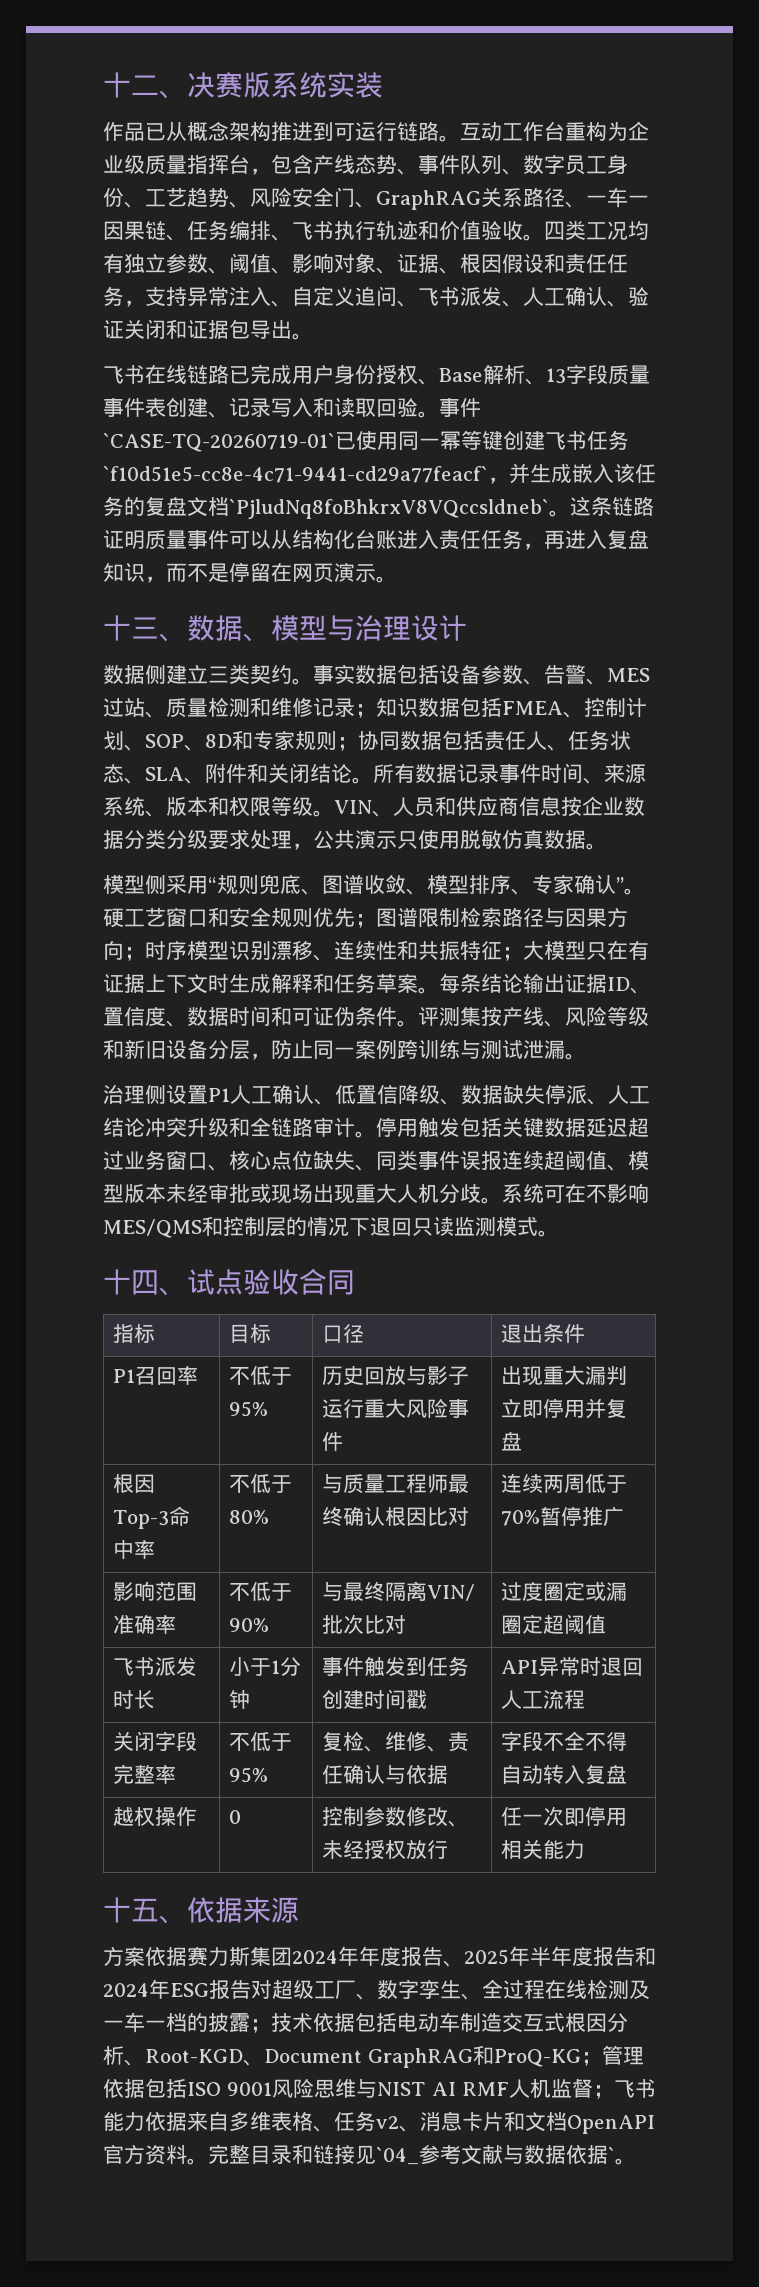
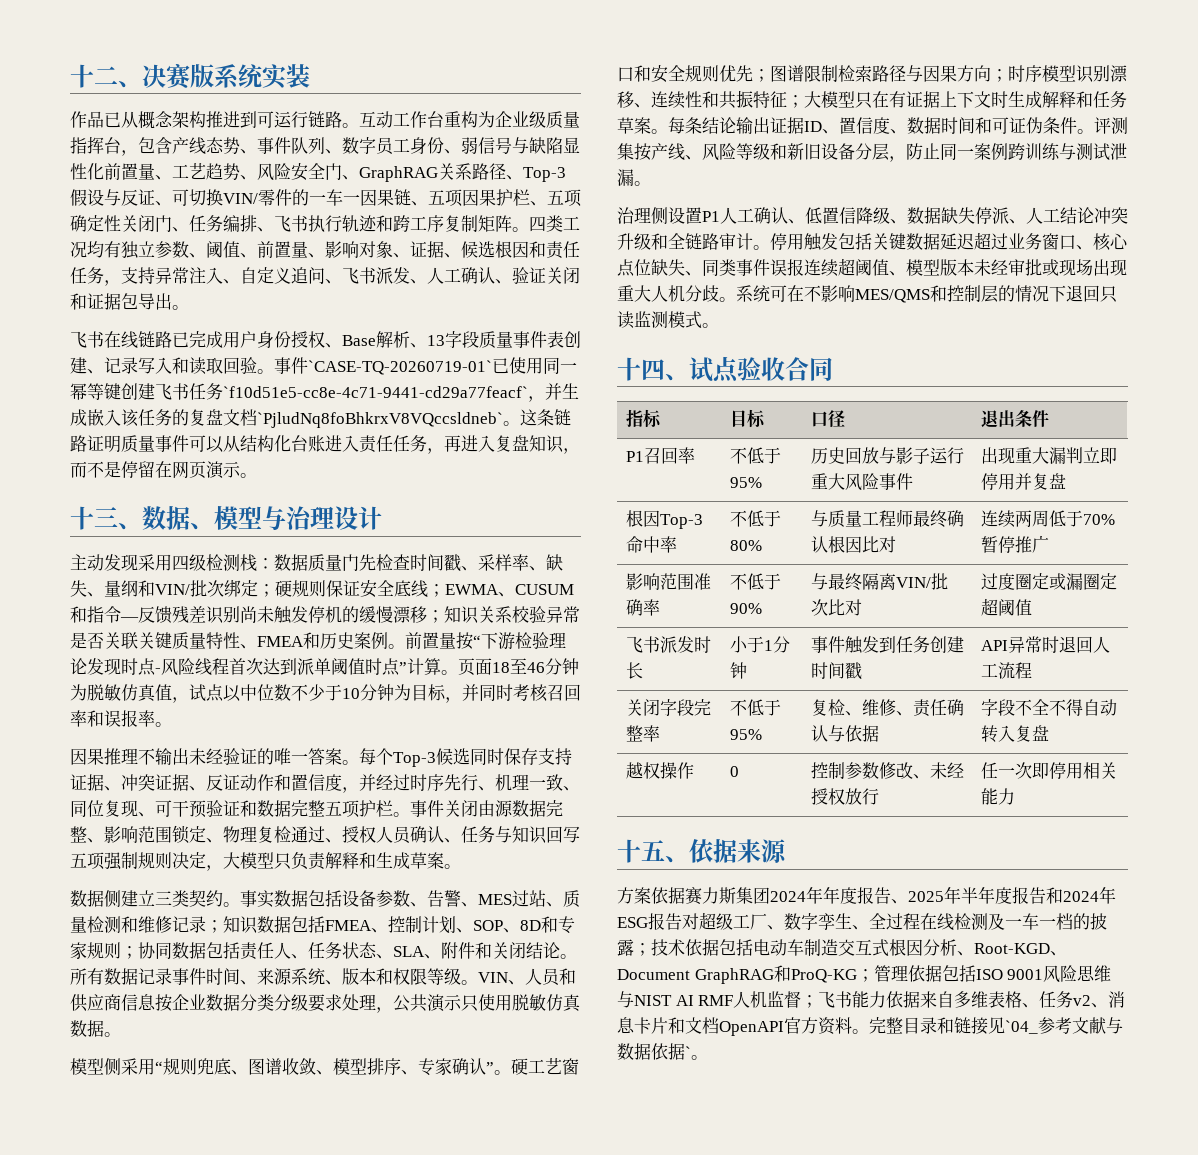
(145, 204) none -> [461,137,580,154] [70,163,172,180] 弱信号与缺陷显性化前置量、
[586,187,649,208] [103,220,166,240] 一车一因果链 -> [523,167,566,182] [70,189,582,207] [70,215,172,232] Top-3假设与反证、可切换VIN/零件的一车一因果链、五项因果护栏、五项确定性关闭门
[439,221,523,240] 价值验收 -> [393,215,512,232] 跨工序复制矩阵
(292, 270) none -> [257,241,325,258] 前置量、
[460,254,544,273] 根因假设 -> [461,241,529,258] 候选根因
(467, 628) none -> [70,554,563,572] [70,579,574,598] [70,606,580,624] [70,632,566,650] [70,658,579,676] [70,684,581,703] [70,710,172,727] [70,748,572,767] [70,774,580,793] [70,800,563,818] [70,825,580,844] [70,852,461,871] // 主动发现采用四级检测栈：数据质量门先检查时间戳、采样率、缺失、量纲和VIN/批次绑定；硬规则保证安全底线；EWMA、CUSUM和指令—反馈残差识别尚未触发停机的缓慢漂移；知识关系校验异常是否关联关键质量特性、FMEA和历史案例。前置量按“下游检验理论发现时点-风险线程首次达到派单阈值时点”计算。页面18至46分钟为脱敏仿真值，试点以中位数不少于10分钟为目标，并同时考核召回率和误报率。 // 因果推理不输出未经验证的唯一答案。每个Top-3候选同时保存支持证据、冲突证据、反证动作和置信度，并经过时序先行、机理一致、同位复现、可干预验证和数据完整五项护栏。事件关闭由源数据完整、影响范围锁定、物理复检通过、授权人员确认、任务与知识回写五项强制规则决定，大模型只负责解释和生成草案。

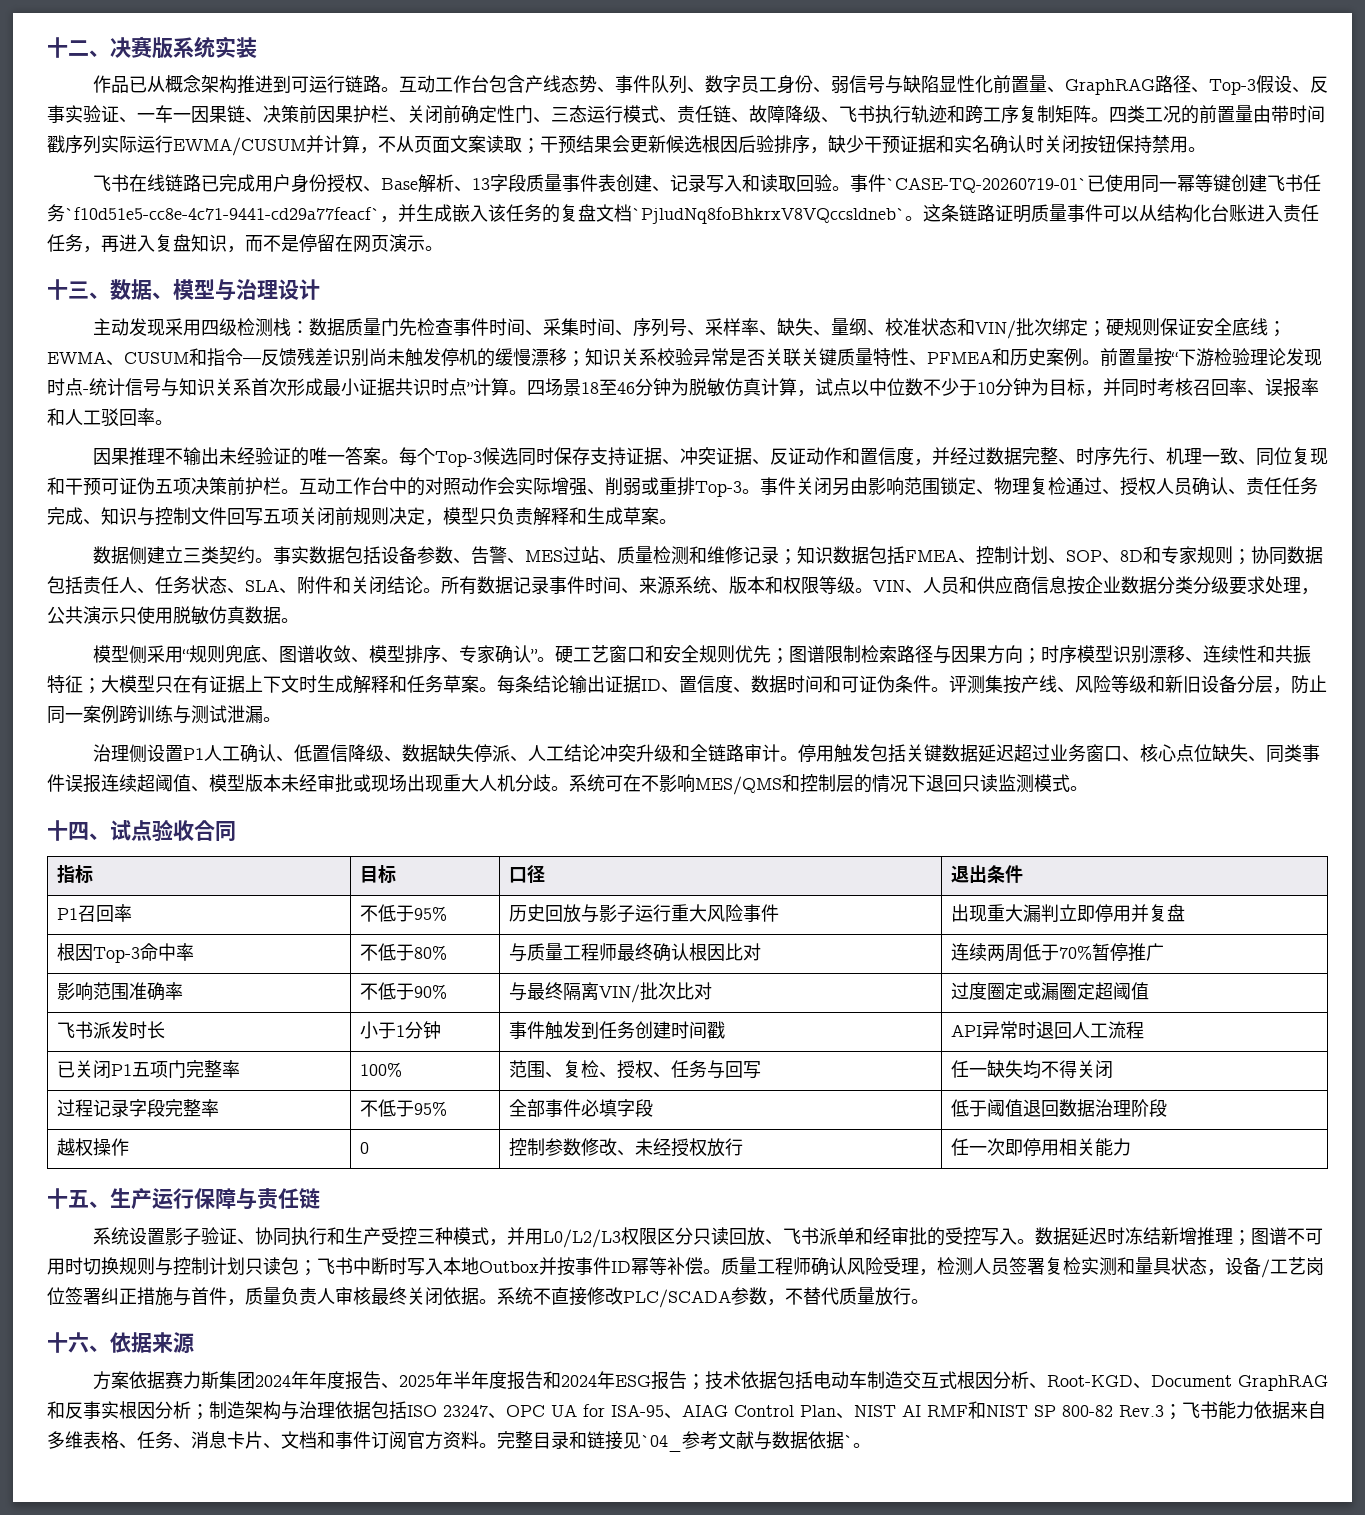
[444,111,580,129] [70,136,138,156] 重构为企业级质量指挥台， -> (489, 84) none
[172,163,566,182] [70,189,309,206] 工艺趋势、风险安全门、GraphRAG关系路径、Top-3假设与反证、可切换VIN/零件的 -> [1064,75,1328,95] [47,105,137,123] GraphRAG路径、Top-3假设、反事实验证、
[428,189,463,207] 五项 -> [263,105,317,123] 决策前
[547,189,582,207] [70,215,257,232] 五项确定性关闭门、任务编排 -> [407,105,821,124] 关闭前确定性门、三态运行模式、责任链、故障降级
[87,241,580,259] [70,267,580,286] [70,293,172,310] 均有独立参数、阈值、前置量、影响对象、证据、候选根因和责任任务，支持异常注入、自定义追问、飞书派发、人工确认、验证关闭和证据包导出 -> [1181,105,1325,124] [47,135,1188,156] 的前置量由带时间戳序列实际运行EWMA/CUSUM并计算，不从页面文案读取；干预结果会更新候选根因后验排序，缺少干预证据和实名确认时关闭按钮保持禁用
[410,554,461,572] 时间戳 -> [452,318,687,337] 事件时间、采集时间、序列号
(138, 588) none -> [866,318,957,336] 、校准状态
[257,636,304,647] FMEA -> [927,351,992,364] PFMEA
[161,658,365,676] 风险线程首次达到派单阈值 -> [89,378,431,397] 统计信号与知识关系首次形成最小证据共识
[458,658,492,676] 页面 -> [527,378,581,396] 四场景
[155,684,172,701] 值 -> [761,378,797,396] 计算
[87,710,138,727] 和误报 -> [1247,378,1319,397] [47,408,137,427] 、误报率和人工驳回
(410, 782) none -> [985,447,1076,465] 数据完整、
[138,800,563,818] [70,826,104,843] 、可干预验证和数据完整五项护栏。事件关闭由源数据完整、 -> [47,477,868,497] 和干预可证伪五项决策前护栏。互动工作台中的对照动作会实际增强、削弱或重排Top-3。事件关闭另由
[461,826,547,844] 任务与知识 -> [1246,477,1318,495] [47,507,227,526] 责任任务完成、知识与控制文件
[104,852,138,870] 强制 -> [299,507,353,526] 关闭前
[223,852,240,869] 大 -> (443, 522) none
[625,699,660,716] 关闭 -> [56,1060,240,1079] [359,1062,402,1077] [508,1060,761,1079] [950,1060,1113,1079] [56,1099,129,1117] 已关闭P1五项门完整率 | 100% | 范围、复检、授权、任务与回写 | 任一缺失均不得关闭 // 过程记录
[810,699,964,717] [810,725,879,742] [980,699,1117,716] [980,725,1049,743] 复检、维修、责任确认与依据 | 字段不全不得自动转入复盘 -> [508,1099,653,1117] [950,1099,1167,1117] 全部事件必填字段 | 低于阈值退回数据治理阶段
(689, 859) none -> [110,1188,320,1210] [92,1227,1323,1248] [47,1257,1324,1278] [47,1287,929,1308] [47,1332,110,1353] 生产运行保障与责任链 // 系统设置影子验证、协同执行和生产受控三种模式，并用L0/L2/L3权限区分只读回放、飞书派单和经审批的受控写入。数据延迟时冻结新增推理；图谱不可用时切换规则与控制计划只读包；飞书中断时写入本地Outbox并按事件ID幂等补偿。质量工程师确认风险受理，检测人员签署复检实测和量具状态，设备/工艺岗位签署纠正措施与首件，质量负责人审核最终关闭依据。系统不直接修改PLC/SCADA参数，不替代质量放行。 // 十六、
[682,912,1107,931] [617,939,634,956] 对超级工厂、数字孪生、全过程在线检测及一车一档的披露 -> (687, 1380) none
[790,965,1112,983] [617,991,802,1008] ProQ-KG；管理依据包括ISO 9001风险思维与NIST AI RMF人机监督 -> [65,1401,1164,1420] 反事实根因分析；制造架构与治理依据包括ISO 23247、OPC UA for ISA-95、AIAG Control Plan、NIST AI RMF和NIST SP 800-82 Rev.3
[1073,995,1092,1006] v2 -> (173, 1440) none
[668,1017,784,1036] 和文档OpenAPI -> [263,1431,407,1449] 、文档和事件订阅

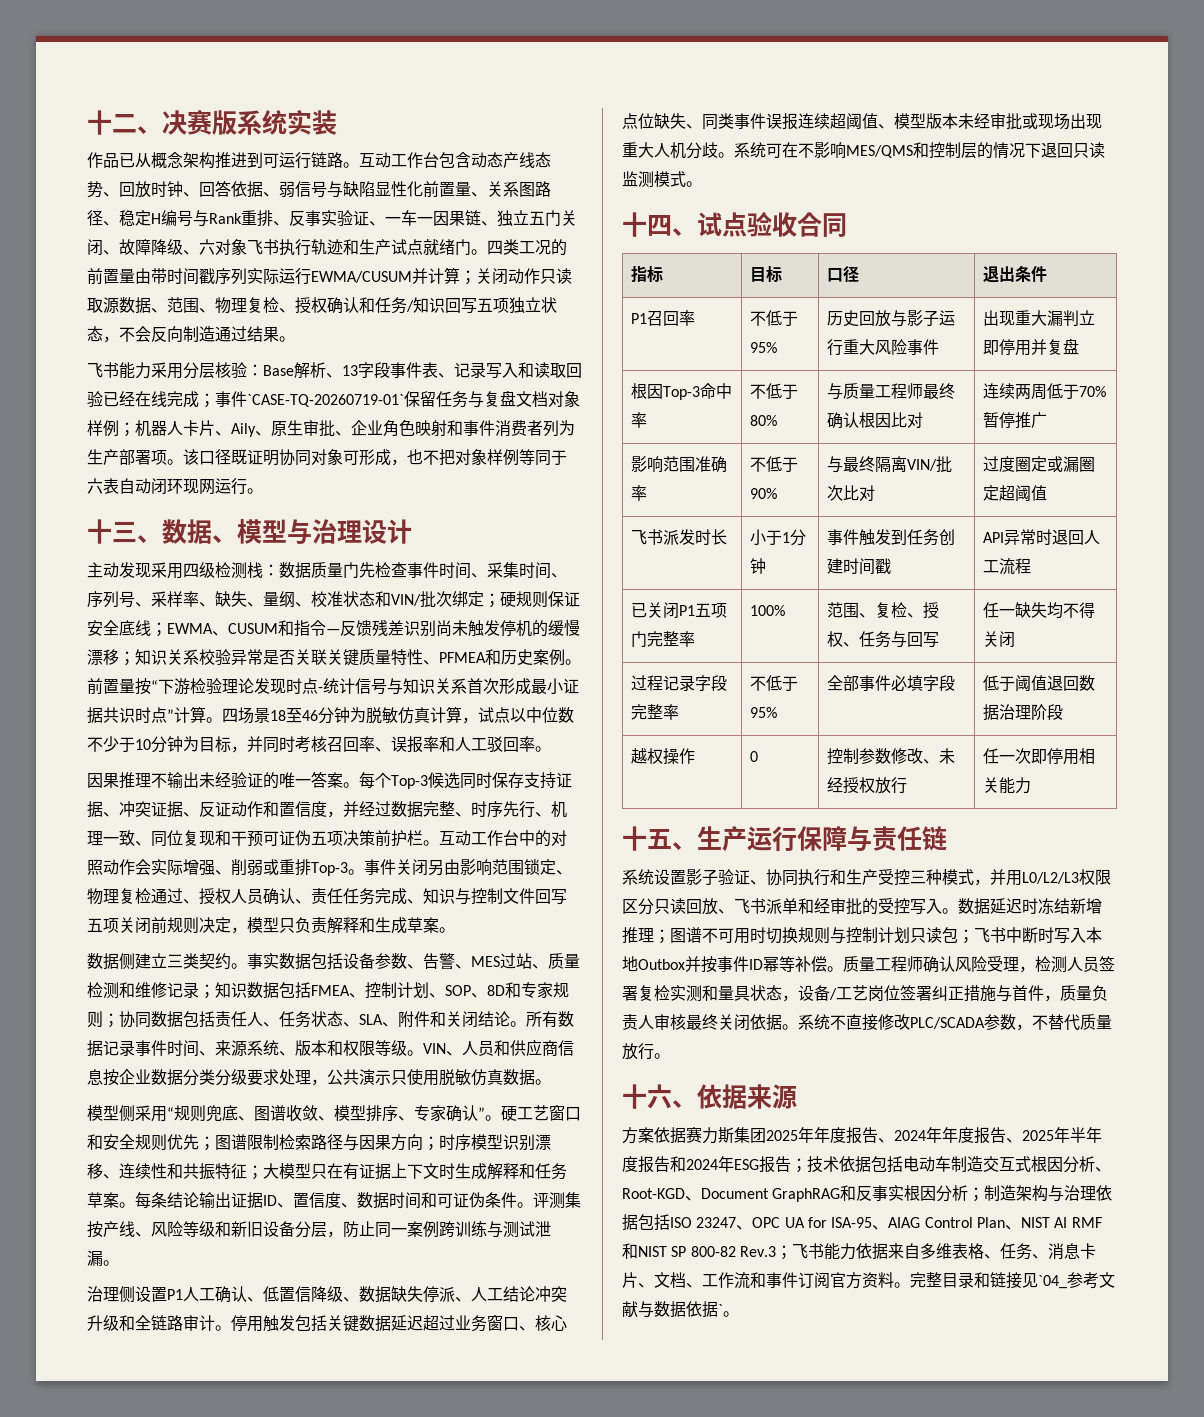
(525, 84) none -> [471,152,503,168] 动态
[614,75,813,94] 事件队列、数字员工身份 -> [119,181,263,198] 回放时钟、回答依据
[1064,75,1292,95] GraphRAG路径、Top-3假设 -> [487,181,551,197] [87,210,273,227] 关系图路径、稳定H编号与Rank重排
[263,105,731,124] 决策前因果护栏、关闭前确定性门、三态运行模式、责任链 -> [497,210,577,227] [87,239,103,256] 独立五门关闭
(839, 120) none -> [199,239,247,255] 六对象
[965,105,1091,124] 跨工序复制矩阵 -> [359,239,471,255] 生产试点就绪门
[360,135,1206,154] [92,174,381,193] ，不从页面文案读取；干预结果会更新候选根因后验排序，缺少干预证据和实名确认时关闭按钮保持禁用。 // 飞书在线链路已完成用户身份授权、 -> [460,268,572,285] [87,297,557,314] [87,326,295,343] [87,362,263,379] ；关闭动作只读取源数据、范围、物理复检、授权确认和任务/知识回写五项独立状态，不会反向制造通过结果。 // 飞书能力采用分层核验：
[525,174,652,192] 质量事件表创建 -> [390,362,438,378] 事件表
[831,174,1321,193] [47,204,1319,224] [47,234,425,253] 。事件`CASE-TQ-20260719-01`已使用同一幂等键创建飞书任务`f10d51e5-cc8e-4c71-9441-cd29a77feacf`，并生成嵌入该任务的复盘文档`PjludNq8foBhkrxV8VQccsldneb`。这条链路证明质量事件可以从结构化台账进入责任任务，再进入复盘知识，而不是停留在网页演示 -> [103,390,580,408] [87,420,575,437] [87,449,567,466] [87,478,247,495] 已经在线完成；事件`CASE-TQ-20260719-01`保留任务与复盘文档对象样例；机器人卡片、Aily、原生审批、企业角色映射和事件消费者列为生产部署项。该口径既证明协同对象可形成，也不把对象样例等同于六表自动闭环现网运行
(255, 1380) none -> [766,1127,894,1144] 2025年年度报告、
(317, 1440) none -> [686,1272,750,1289] 、工作流

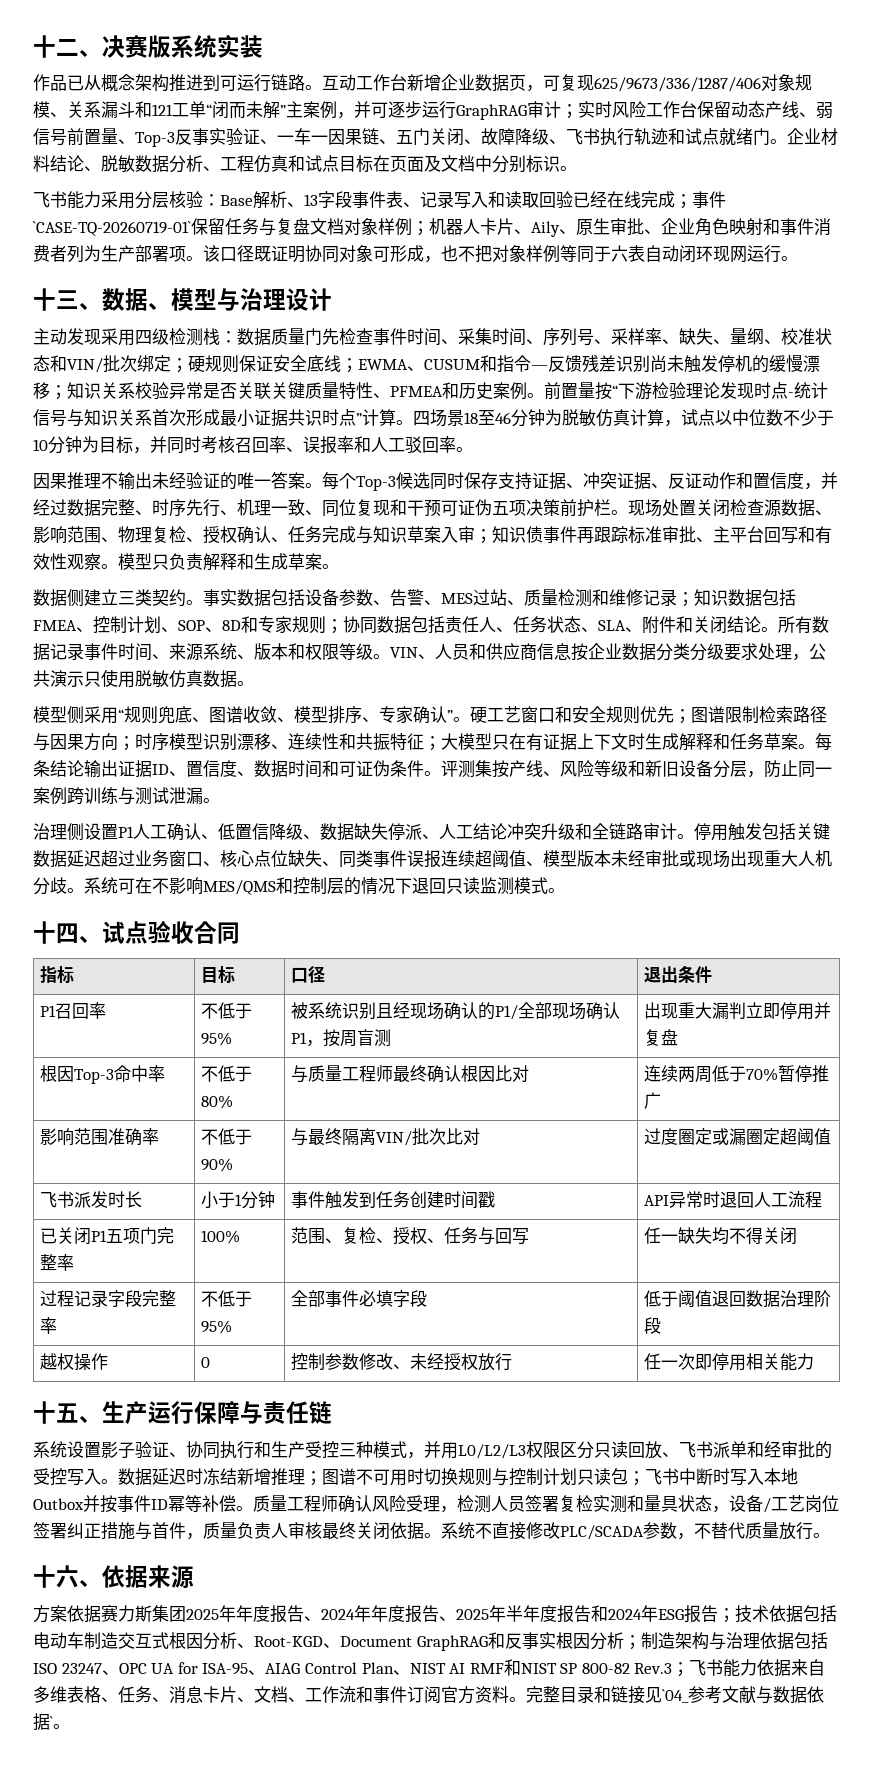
[439,152,551,168] [87,181,551,198] [87,210,289,227] 包含动态产线态势、回放时钟、回答依据、弱信号与缺陷显性化前置量、关系图路径、稳定H编号与Rank重排、 -> [407,74,812,92] [33,101,833,120] [33,128,175,147] 新增企业数据页，可复现625/9673/336/1287/406对象规模、关系漏斗和121工单“闭而未解”主案例，并可逐步运行GraphRAG审计；实时风险工作台保留动态产线、弱信号前置量、Top-3
[497,210,529,227] 独立 -> (396, 141) none
[199,239,247,255] 六对象 -> (566, 141) none
[359,239,391,255] 生产 -> (685, 136) none
[487,239,567,256] [87,267,572,285] [87,297,557,314] [87,326,279,343] 四类工况的前置量由带时间戳序列实际运行EWMA/CUSUM并计算；关闭动作只读取源数据、范围、物理复检、授权确认和任务/知识回写五项独立状态，不会反向制造通过结果 -> [787,128,838,145] [33,155,560,173] 企业材料结论、脱敏数据分析、工程仿真和试点目标在页面及文档中分别标识
[439,830,567,847] [87,859,572,876] [87,888,567,905] [87,917,247,934] 互动工作台中的对照动作会实际增强、削弱或重排Top-3。事件关闭另由影响范围锁定、物理复检通过、授权人员确认、责任任务完成、知识与控制文件回写五项关闭前规则决定， -> [628,499,832,517] [33,526,832,544] [33,553,118,571] 现场处置关闭检查源数据、影响范围、物理复检、授权确认、任务完成与知识草案入审；知识债事件再跟踪标准审批、主平台回写和有效性观察。
[826,310,955,327] [826,339,939,356] 历史回放与影子运行重大风险事件 -> [290,1002,620,1020] [290,1029,391,1047] 被系统识别且经现场确认的P1/全部现场确认P1，按周盲测

